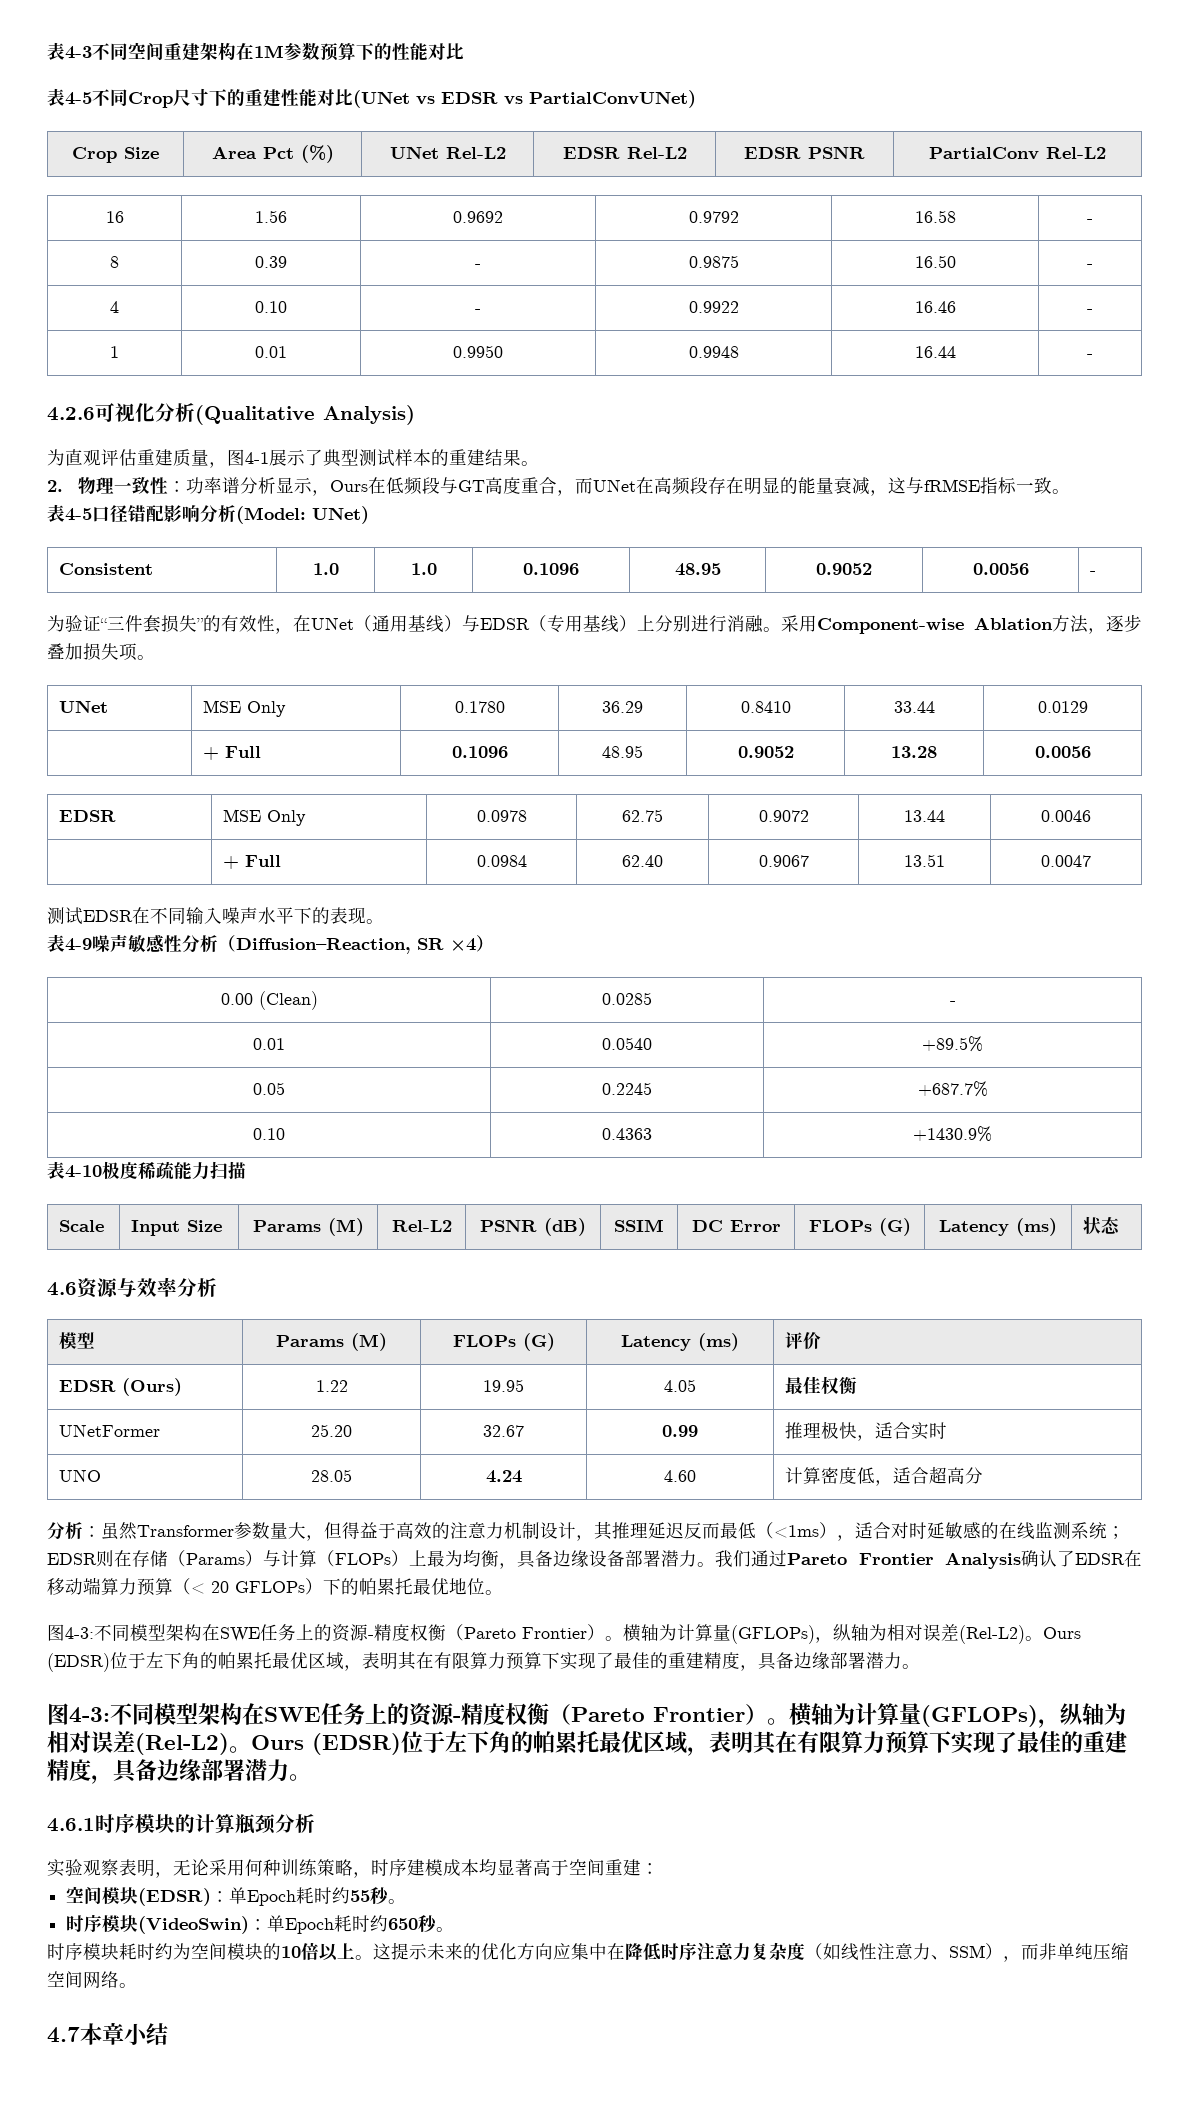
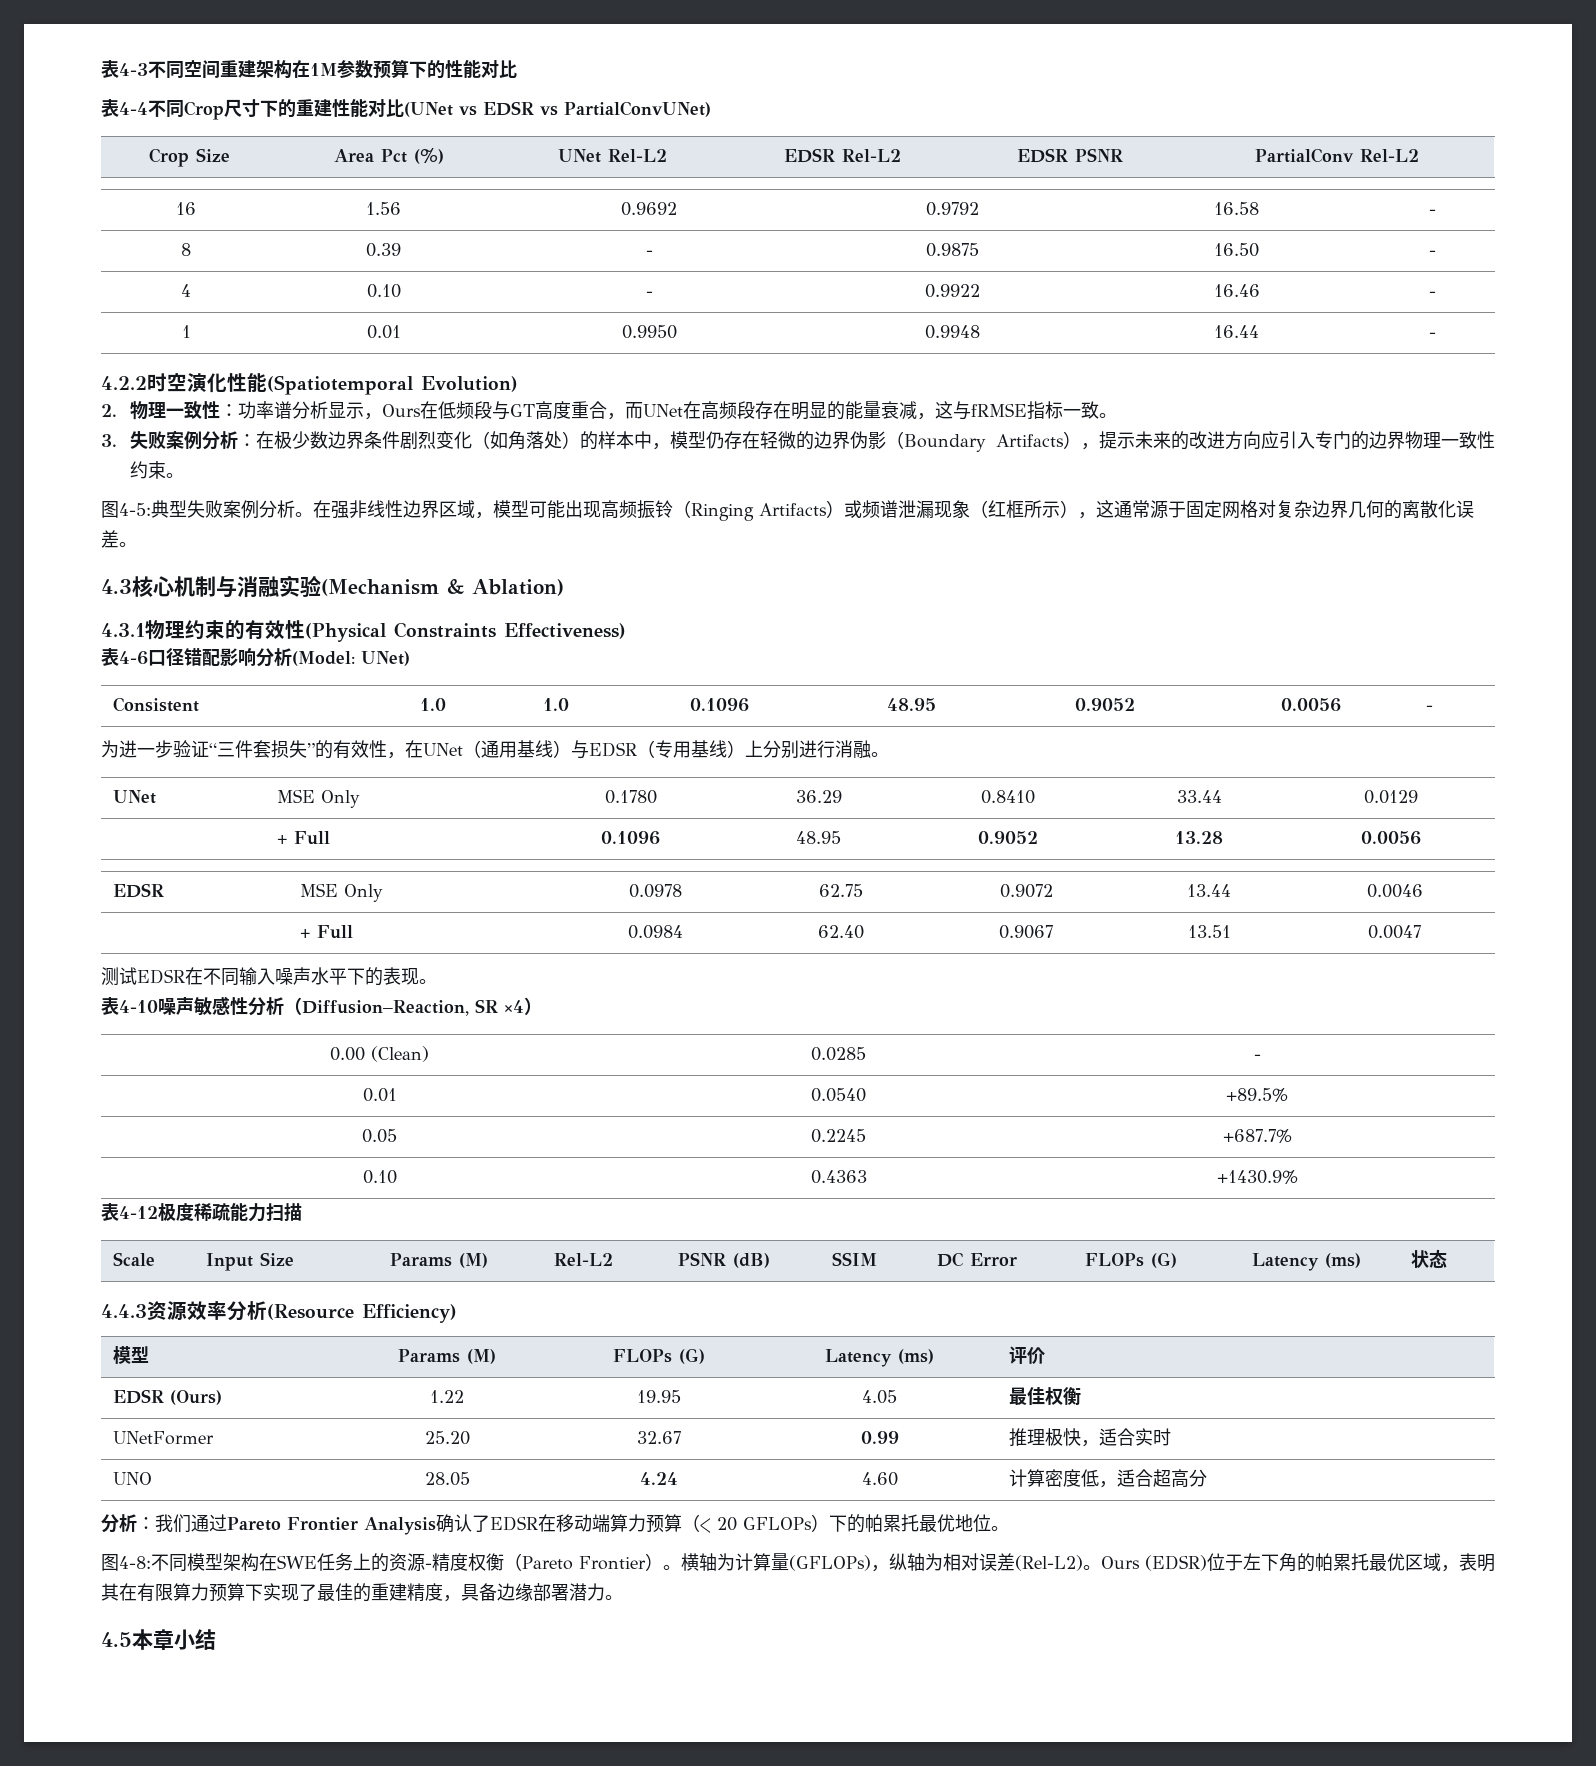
[65,92,92,105] 4-5 -> [119,102,148,115] 4-4
[47,403,415,425] [47,449,539,468] 4.2.6可视化分析(Qualitative Analysis) // 为直观评估重建质量，图4-1展示了典型测试样本的重建结果。 -> [101,373,518,395] 4.2.2时空演化性能(Spatiotemporal Evolution)
[47,504,92,522] // 表4-5 -> [101,431,1495,452] [130,461,185,479] [101,500,1474,521] [101,530,137,548] [101,575,564,598] [101,620,626,642] [101,648,148,666] // 3.失败案例分析：在极少数边界条件剧烈变化（如角落处）的样本中，模型仍存在轻微的边界伪影（Boundary Artifacts），提示未来的改进方向应引入专门的边界物理一致性约束。 // 图4-5:典型失败案例分析。在强非线性边界区域，模型可能出现高频振铃（Ringing Artifacts）或频谱泄漏现象（红框所示），这通常源于固定网格对复杂边界几何的离散化误差。 // 4.3核心机制与消融实验(Mechanism & Ablation) // 4.3.1物理约束的有效性(Physical Constraints Effectiveness) // 表4-6
(65, 623) none -> [119,740,173,758] 进一步
[781,614,1142,634] [47,643,155,661] 采用Component-wise Ablation方法，逐步叠加损失项。 -> (889, 754) none
[65,938,92,951] 4-9 -> [119,1000,158,1013] 4-10
[65,1165,102,1178] 4-10 -> [119,1206,158,1219] 4-12
[47,1278,137,1299] 4.6资源与 -> [101,1301,187,1321] 4.4.3资源
(217, 1287) none -> [267,1304,457,1323] (Resource Efficiency)
[101,1521,1125,1541] [47,1550,715,1569] 虽然Transformer参数量大，但得益于高效的注意力机制设计，其推理延迟反而最低（<1ms），适合对时延敏感的在线监测系统；EDSR则在存储（Params）与计算（FLOPs）上最为均衡，具备边缘设备部署潜力。 -> (155, 1523) none
[65,1627,94,1639] 4-3: -> [119,1556,151,1569] 4-8:
[47,1703,1126,1728] [47,1731,1127,1756] [47,1759,311,1784] [47,1813,315,1834] [47,1859,659,1878] [66,1886,407,1906] [66,1914,455,1934] [47,1942,1129,1962] [47,1971,137,1989] [47,2027,80,2043] 图4-3:不同模型架构在SWE任务上的资源-精度权衡（Pareto Frontier）。横轴为计算量(GFLOPs)，纵轴为相对误差(Rel-L2)。Ours (EDSR)位于左下角的帕累托最优区域，表明其在有限算力预算下实现了最佳的重建精度，具备边缘部署潜力。 // 4.6.1时序模块的计算瓶颈分析 // 实验观察表明，无论采用何种训练策略，时序建模成本均显著高于空间重建： // 空间模块(EDSR)：单Epoch耗时约55秒。 // 时序模块(VideoSwin)：单Epoch耗时约650秒。 // 时序模块耗时约为空间模块的10倍以上。这提示未来的优化方向应集中在降低时序注意力复杂度（如线性注意力、SSM），而非单纯压缩空间网络。 // 4.7 -> [101,1632,132,1647] 4.5

